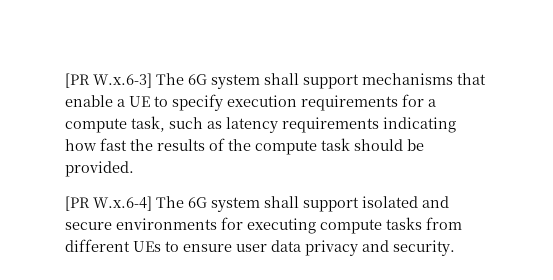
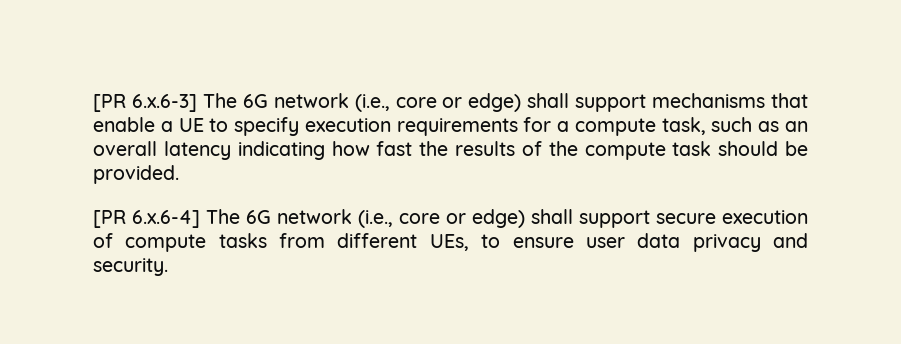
[65,73,260,89] [PR W.x.6-3] The 6G system -> [93,93,522,112] [PR 6.x.6-3] The 6G network (i.e., core or edge)
[226,117,379,133] latency requirements -> [784,121,808,132] [93,141,231,160] an overall latency
[93,196,449,212] [65,217,316,234] W.x.6-4] The 6G system shall support isolated and secure environments for executing -> [132,209,808,228] [93,233,113,248] 6.x.6-4] The 6G network (i.e., core or edge) shall support secure execution of
[133,241,161,252] UEs -> [429,234,469,251] UEs,

